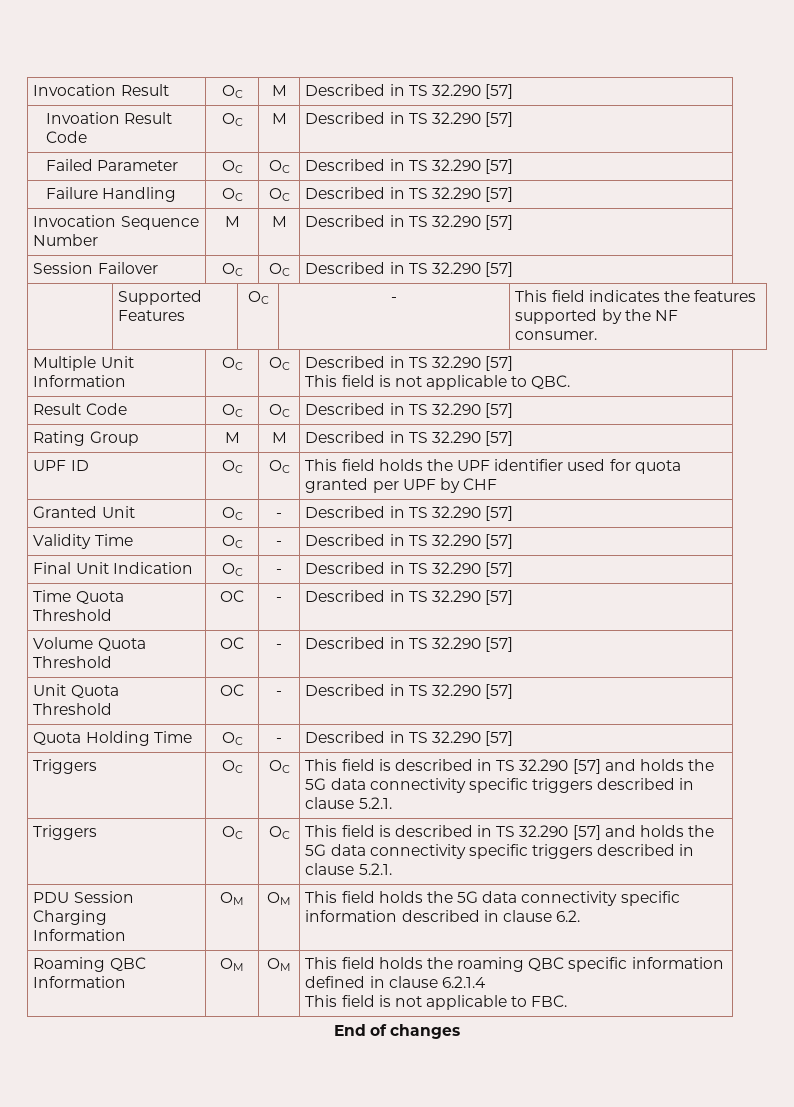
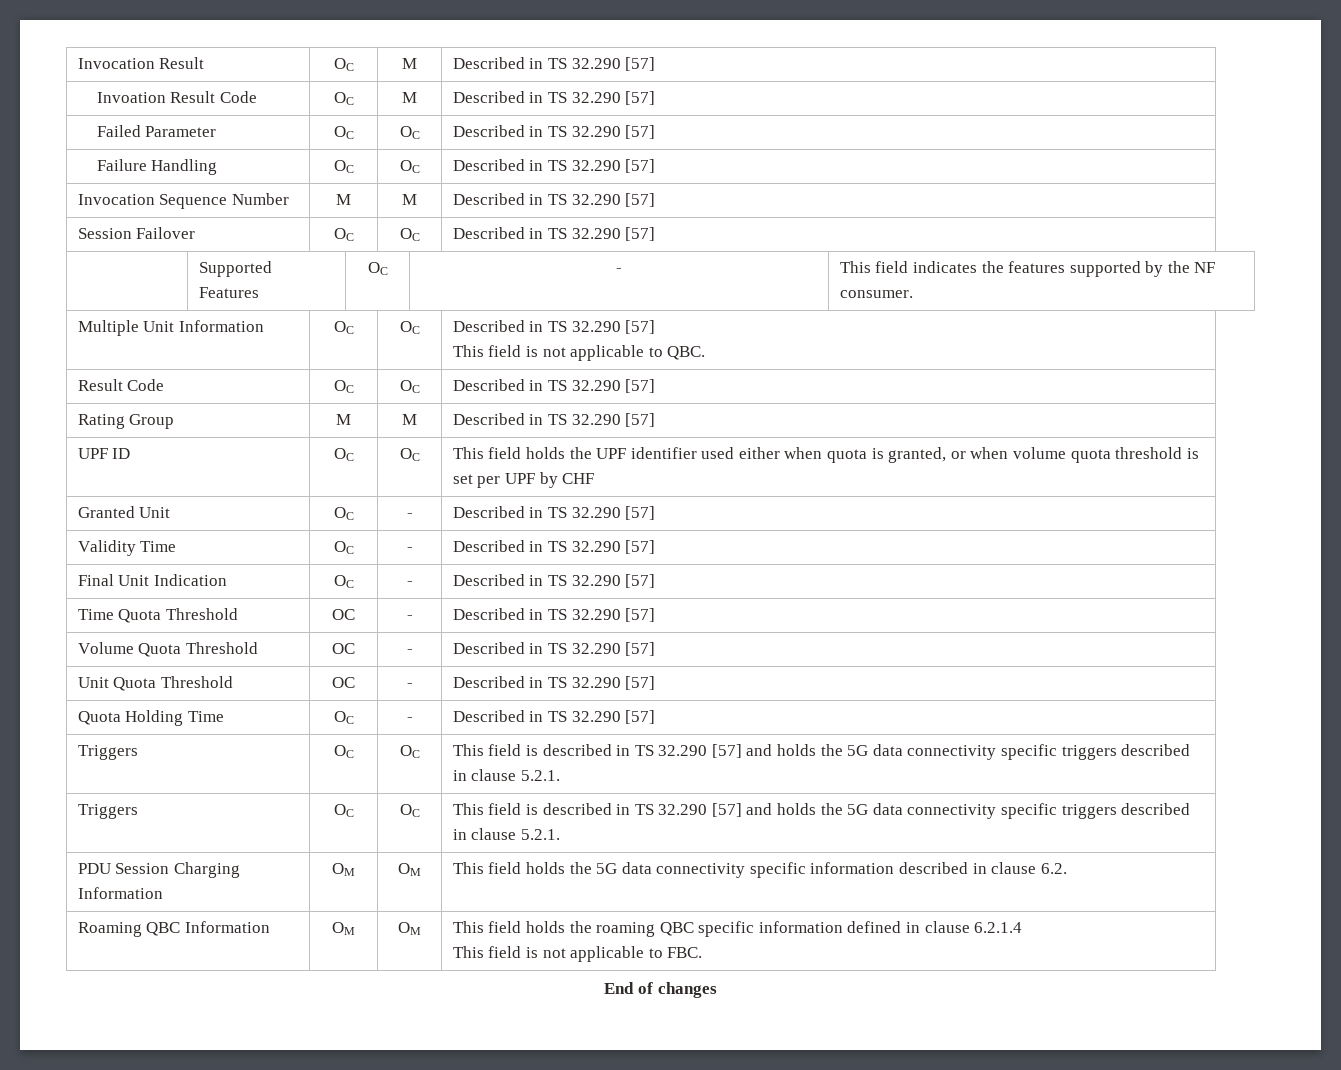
[609,459,681,474] [305,478,369,493] for quota granted -> [738,447,1199,463] [452,474,473,484] either when quota is granted, or when volume quota threshold is set

